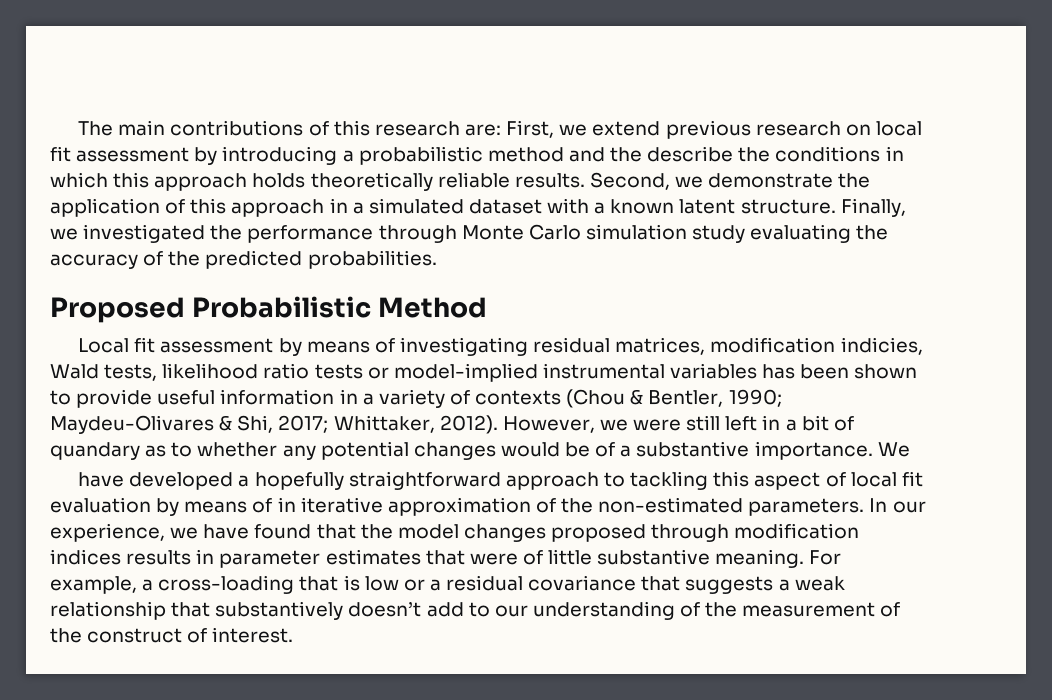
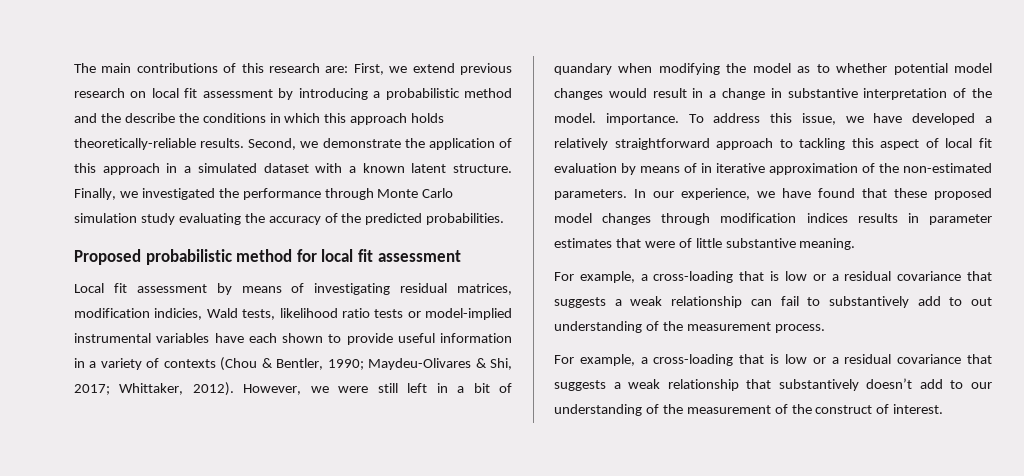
[310,172,510,191] theoretically reliable -> [74,138,196,150] theoretically-reliable
[192,296,488,318] Probabilistic Method -> [145,249,461,265] probabilistic method for local fit assessment
[762,364,850,379] has been -> [214,333,277,343] have each
[145,441,910,460] as to whether any potential changes would be of a substantive importance. We // -> [618,63,992,75] [554,88,993,100] [554,113,864,125] when modifying the model as to whether potential model changes would result in a change in substantive interpretation of the model. importance. To address this issue, we
[254,472,344,490] hopefully -> [554,138,608,150] relatively
[360,524,647,542] the model changes proposed -> [894,188,992,200] [554,213,652,225] these proposed model changes
(805, 558) none -> [554,271,992,283] [554,296,992,308] [554,321,825,333] // For example, a cross-loading that is low or a residual covariance that suggests a weak relationship can fail to substantively add to out understanding of the measurement process. //

